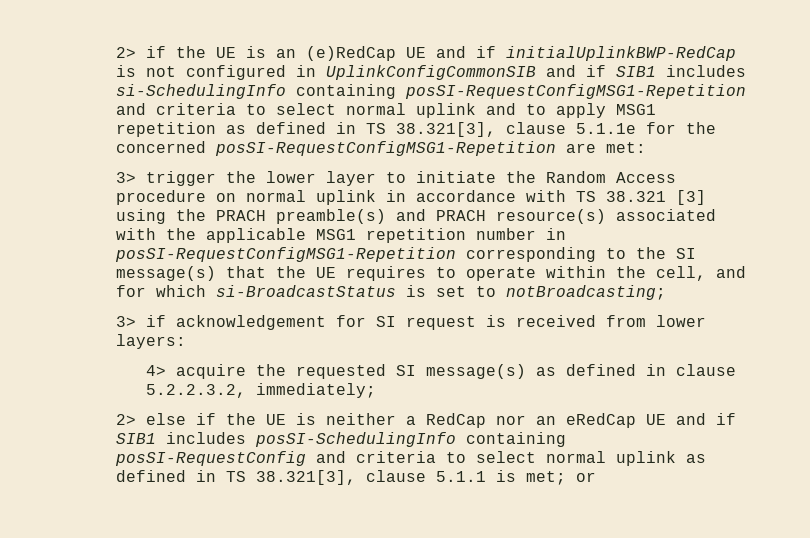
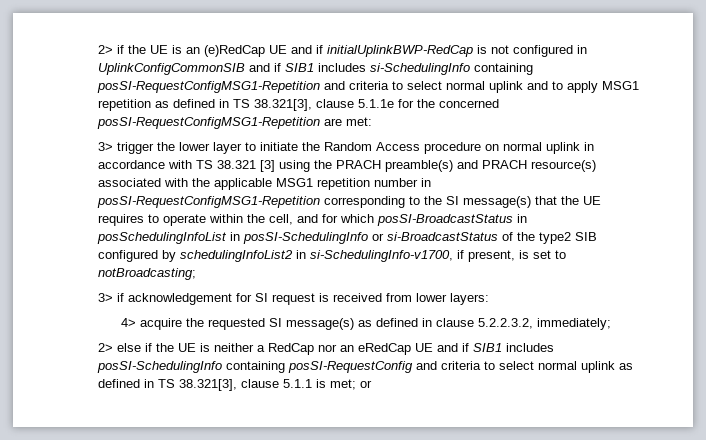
[216,285,397,297] si-BroadcastStatus -> [376,214,527,226] [96,232,597,244] [97,250,515,262] posSI-BroadcastStatus in posSchedulingInfoList in posSI-SchedulingInfo or si-BroadcastStatus of the type2 SIB configured by schedulingInfoList2 in si-SchedulingInfo-v1700, if present,

